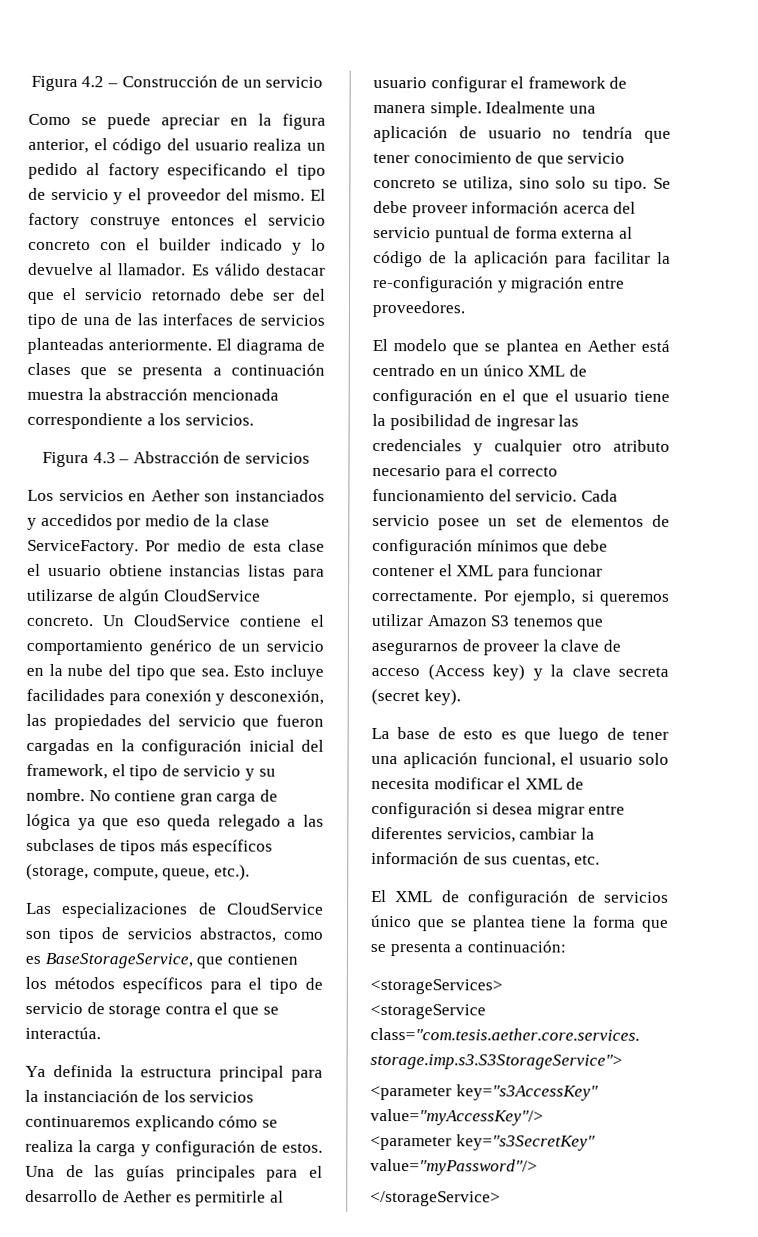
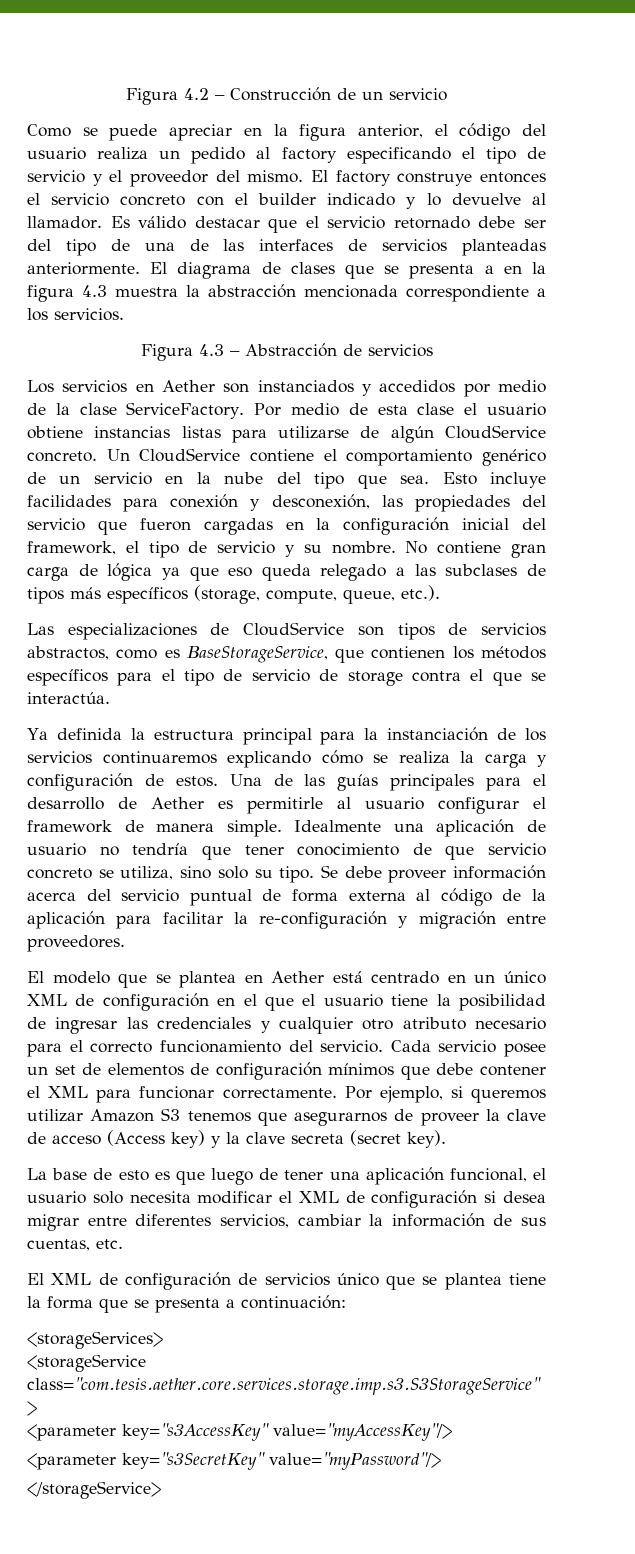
[231,363,325,376] continuación -> [503,262,546,274] [27,285,107,302] en la figura 4.3

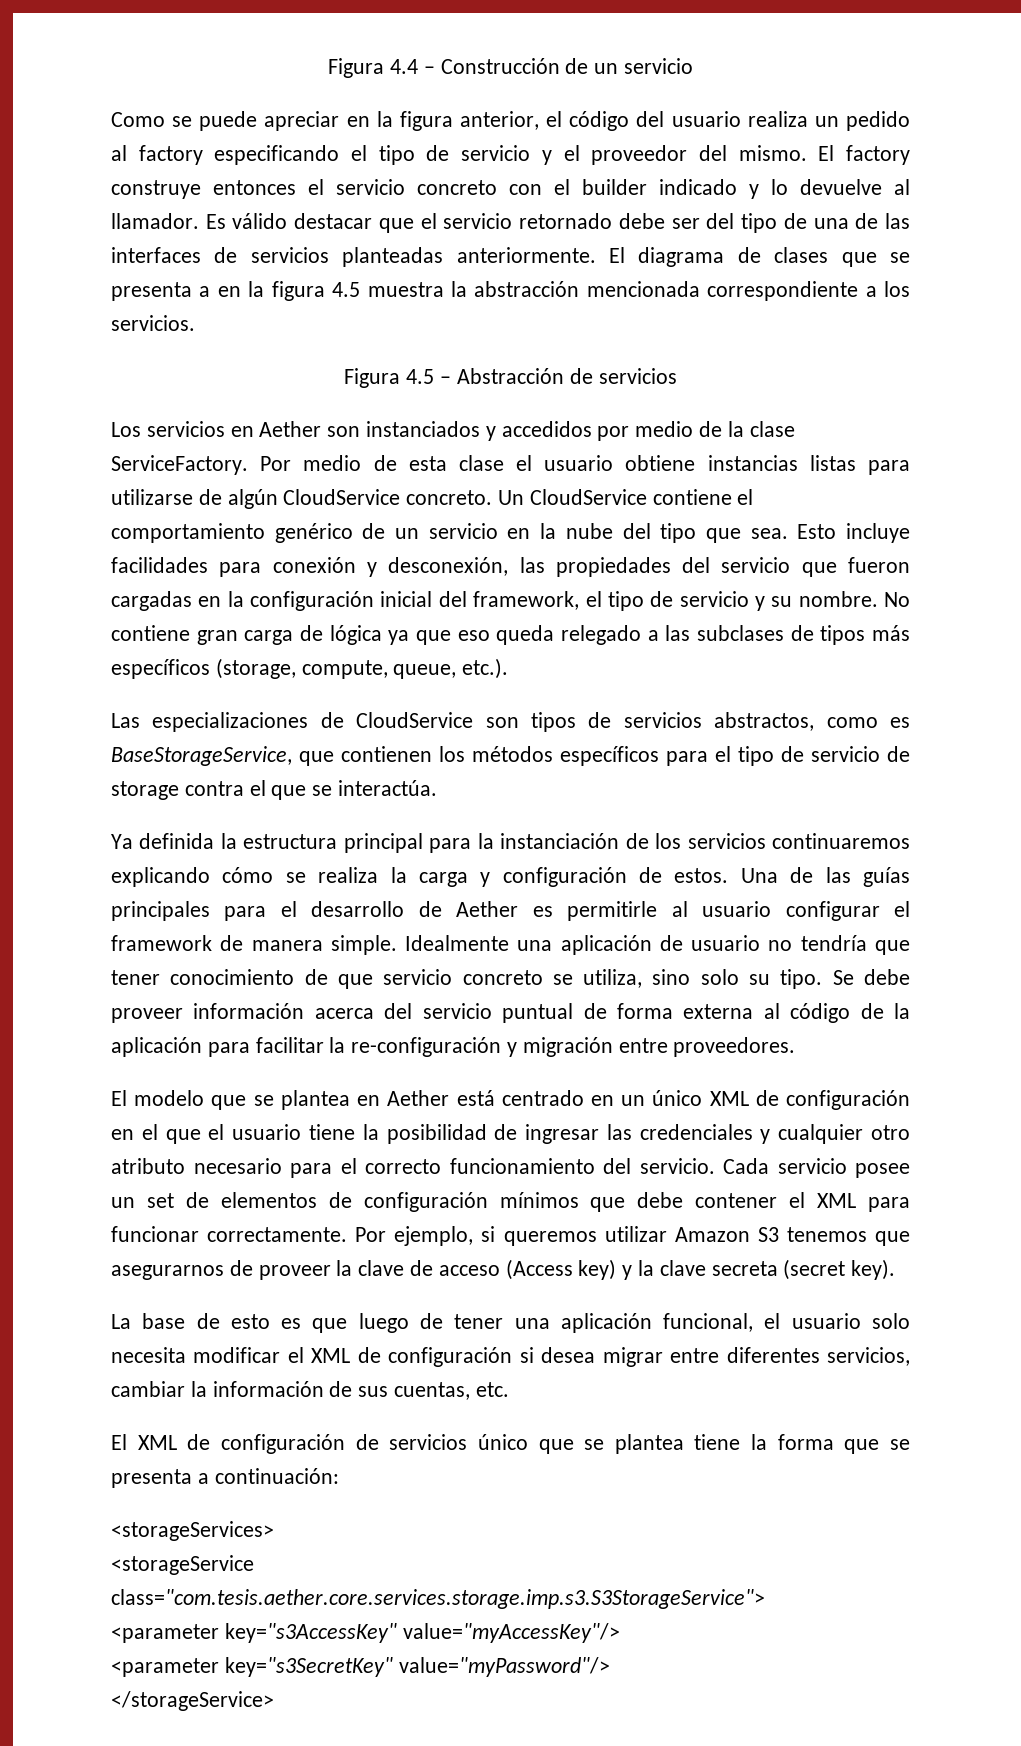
[126,88,209,105] Figura 4.2 -> [328,58,418,78] Figura 4.4
[82,285,107,297] 4.3 -> [332,282,361,297] 4.5
[198,344,224,356] 4.3 -> [406,369,435,384] 4.5

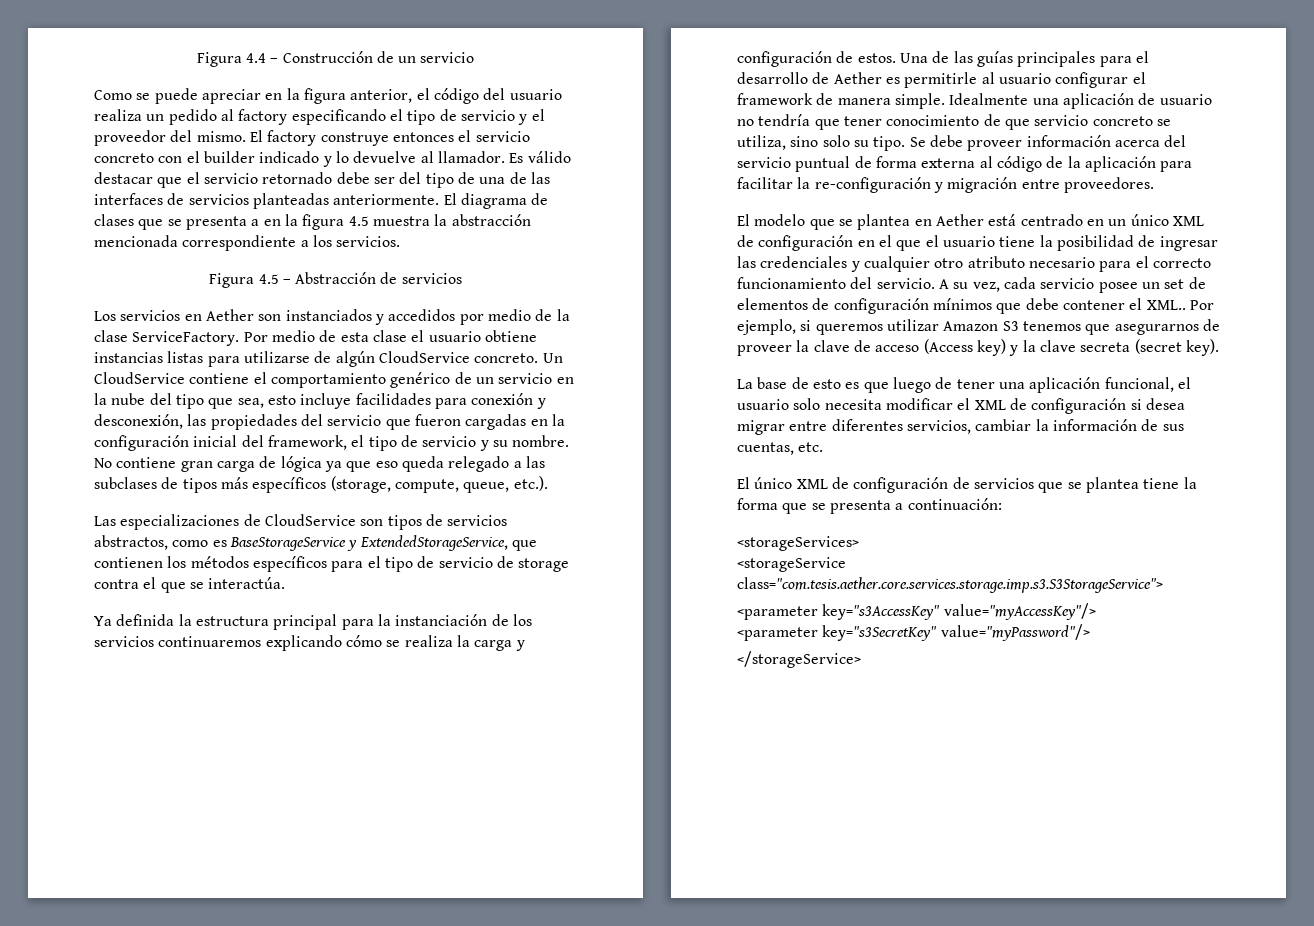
[750,524,837,539] sea. Esto -> [237,395,296,408] sea, esto
[111,746,292,766] BaseStorageService, -> [229,535,508,551] BaseStorageService y ExtendedStorageService,
[723,1158,769,1174] Cada -> [938,277,1036,292] A su vez, cada
[817,1193,910,1212] [111,1226,348,1242] XML para funcionar correctamente. -> [1146,300,1186,310] XML..
(127, 1442) none -> [754,477,793,489] único
[477,1434,528,1450] único -> (1034, 483) none

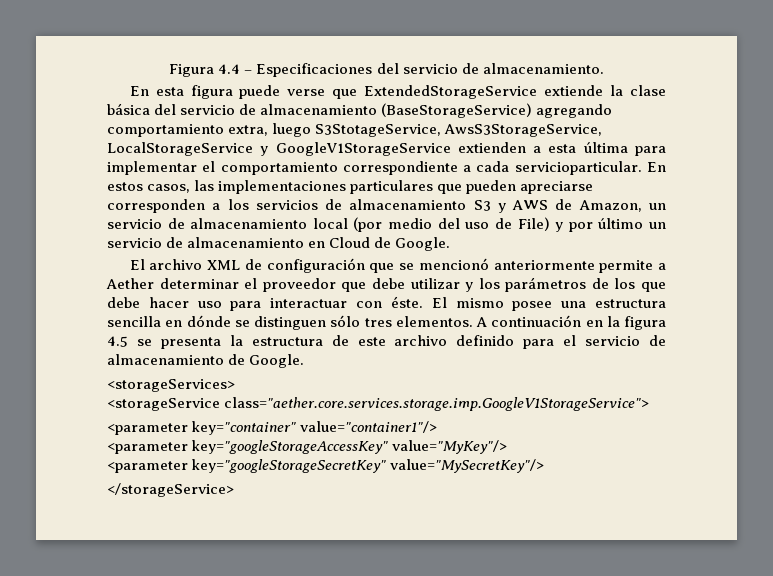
[282,51,475,63] [94,88,562,104] [94,109,545,125] [94,130,530,146] [94,151,571,167] [94,172,550,188] [94,193,549,209] [94,214,531,230] [94,235,401,251] [209,272,462,288] [94,309,570,325] [94,330,537,346] [94,351,563,367] [94,372,574,388] [94,393,546,409] [94,414,565,430] [94,435,570,451] [94,456,545,472] [94,476,548,493] [94,514,508,530] [94,535,537,551] [94,556,570,572] [94,577,286,593] [94,614,532,630] [94,635,525,651] [737,51,1149,67] [737,72,1146,88] [737,93,1212,109] [737,114,1171,130] [737,135,1187,151] [737,156,1193,172] [737,177,1154,193] [737,214,1204,230] [737,235,1218,251] [737,256,1211,272] [737,277,1206,293] [737,298,1214,314] [737,319,1220,335] [737,339,1219,356] [737,377,1191,393] [737,398,1185,414] [737,419,1184,435] [737,442,824,455] [737,477,1197,493] [737,498,1002,514] Construcción de un servicio // Como se puede apreciar en la figura anterior, el código del usuario realiza un pedido al factory especificando el tipo de servicio y el proveedor del mismo. El factory construye entonces el servicio concreto con el builder indicado y lo devuelve al llamador. Es válido destacar que el servicio retornado debe ser del tipo de una de las interfaces de servicios planteadas anteriormente. El diagrama de clases que se presenta a en la figura 4.5 muestra la abstracción mencionada correspondiente a los servicios. // Figura 4.5 – Abstracción de servicios // Los servicios en Aether son instanciados y accedidos por medio de la clase ServiceFactory. Por medio de esta clase el usuario obtiene instancias listas para utilizarse de algún CloudService concreto. Un CloudService contiene el comportamiento genérico de un servicio en la nube del tipo que sea, esto incluye facilidades para conexión y desconexión, las propiedades del servicio que fueron cargadas en la configuración inicial del framework, el tipo de servicio y su nombre. No contiene gran carga de lógica ya que eso queda relegado a las subclases de tipos más específicos (storage, compute, queue, etc.). // Las especializaciones de CloudService son tipos de servicios abstractos, como es BaseStorageService y ExtendedStorageService, que contienen los métodos específicos para el tipo de servicio de storage contra el que se interactúa. // Ya definida la estructura principal para la instanciación de los servicios continuaremos explicando cómo se realiza la carga y configuración de estos. Una de las guías principales para el desarrollo de Aether es permitirle al usuario configurar el framework de manera simple. Idealmente una aplicación de usuario no tendría que tener conocimiento de que servicio concreto se utiliza, sino solo su tipo. Se debe proveer información acerca del servicio puntual de forma externa al código de la aplicación para facilitar la re-configuración y migración entre proveedores. // El modelo que se plantea en Aether está centrado en un único XML de configuración en el que el usuario tiene la posibilidad de ingresar las credenciales y cualquier otro atributo necesario para el correcto funcionamiento del servicio. A su vez, cada servicio posee un set de elementos de configuración mínimos que debe contener el XML.. Por ejemplo, si queremos utilizar Amazon S3 tenemos que asegurarnos de proveer la clave de acceso (Access key) y la clave secreta (secret key). // La base de esto es que luego de tener una aplicación funcional, el usuario solo necesita modificar el XML de configuración si desea migrar entre diferentes servicios, cambiar la información de sus cuentas, etc. // El único XML de configuración de servicios que se plantea tiene la forma que se presenta a continuación: -> [256,63,604,77] [129,85,666,99] [107,103,613,118] [107,123,603,137] [107,142,666,156] [107,161,666,175] [107,180,594,194] [107,199,666,213] [107,217,667,232] [107,237,451,251] [129,258,666,273] [106,277,666,292] [107,296,666,311] [107,315,666,330] [107,335,667,349] [107,354,305,368] Especificaciones del servicio de almacenamiento. // En esta figura puede verse que ExtendedStorageService extiende la clase básica del servicio de almacenamiento (BaseStorageService) agregando comportamiento extra, luego S3StotageService, AwsS3StorageService, LocalStorageService y GoogleV1StorageService extienden a esta última para implementar el comportamiento correspondiente a cada servicioparticular. En estos casos, las implementaciones particulares que pueden apreciarse corresponden a los servicios de almacenamiento S3 y AWS de Amazon, un servicio de almacenamiento local (por medio del uso de File) y por último un servicio de almacenamiento en Cloud de Google. // El archivo XML de configuración que se mencionó anteriormente permite a Aether determinar el proveedor que debe utilizar y los parámetros de los que debe hacer uso para interactuar con éste. El mismo posee una estructura sencilla en dónde se distinguen sólo tres elementos. A continuación en la figura 4.5 se presenta la estructura de este archivo definido para el servicio de almacenamiento de Google.
[737,577,1163,593] [737,603,1096,620] [737,624,1090,641] class="com.tesis.aether.core.services.storage.imp.s3.S3StorageService"> // <parameter key="s3AccessKey" value="myAccessKey"/> // <parameter key="s3SecretKey" value="myPassword"/> -> [224,397,650,411] [107,421,438,435] [107,440,508,454] [107,459,545,473] class="aether.core.services.storage.imp.GoogleV1StorageService"> // <parameter key="container" value="container1"/> // <parameter key="googleStorageAccessKey" value="MyKey"/> // <parameter key="googleStorageSecretKey" value="MySecretKey"/>

